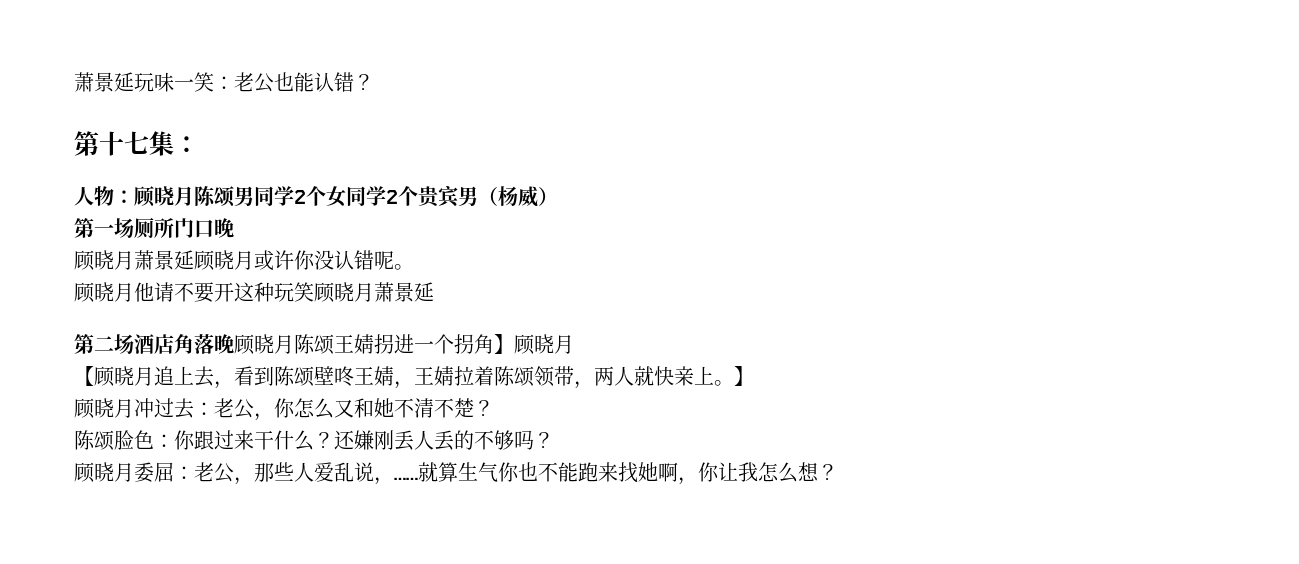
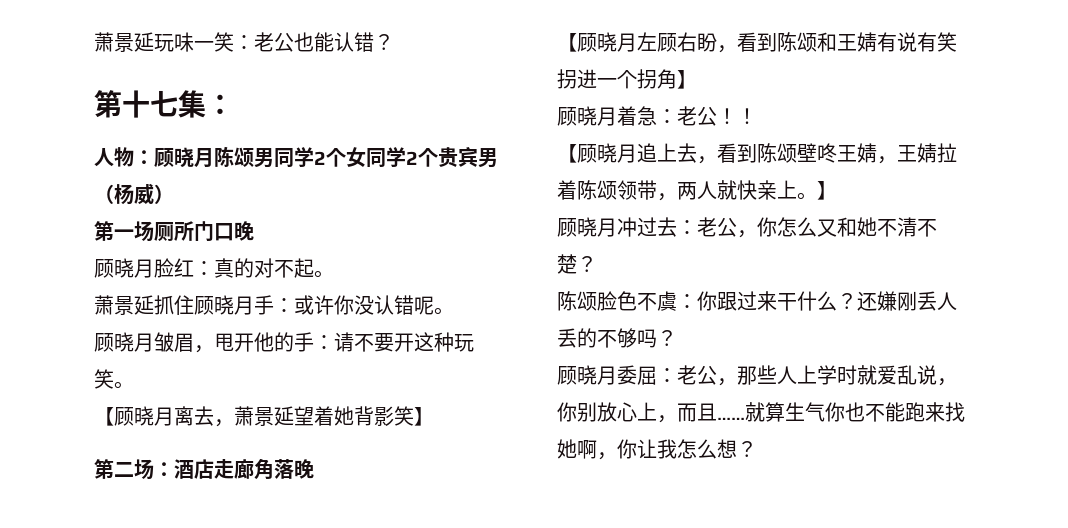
[134,250,254,271] 萧景延顾晓月 -> [154,258,334,278] [94,295,294,315] 脸红：真的对不起。 // 萧景延抓住顾晓月手：
[134,282,434,303] 他请不要开这种玩笑顾晓月萧景延 -> [154,332,474,353] [94,369,134,389] [94,406,434,427] 皱眉，甩开他的手：请不要开这种玩笑。 // 【顾晓月离去，萧景延望着她背影笑】
[134,334,174,354] 酒店 -> [154,459,254,479] ：酒店走廊
[234,334,374,355] 顾晓月陈颂王婧 -> [557,32,957,53] // 【顾晓月左顾右盼，看到陈颂和王婧有说有笑
[514,334,574,355] 顾晓月 -> [557,106,757,126] // 顾晓月着急：老公！！
(154, 439) none -> [637,291,677,311] 不虞
[314,462,394,485] 爱乱说， -> [797,365,957,386] [557,402,717,423] 上学时就爱乱说，你别放心上，而且

